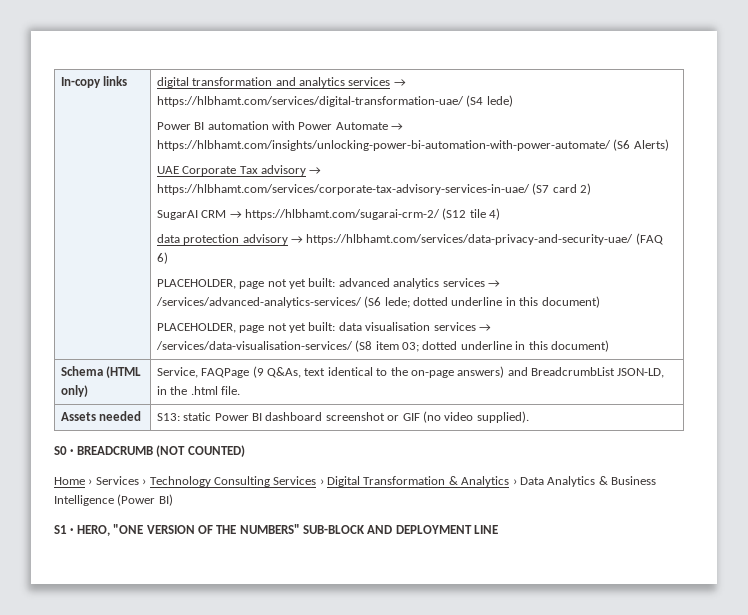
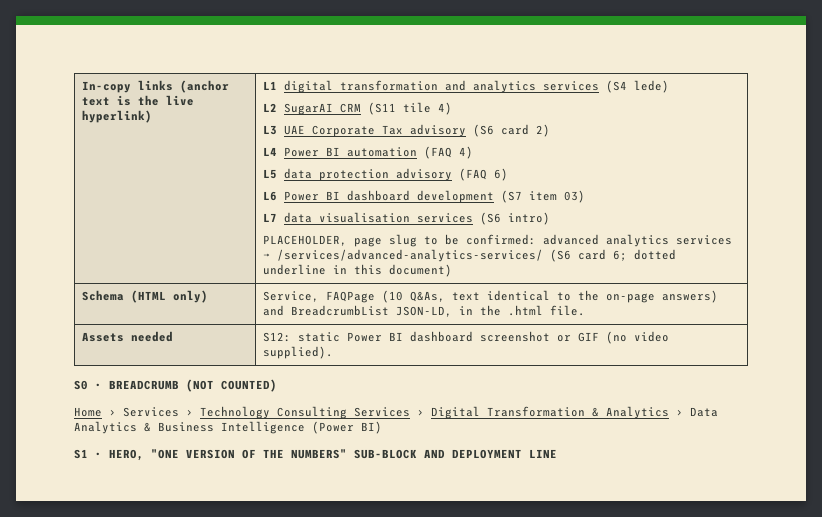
(128, 81) | -> [180,80,230,93] [82,95,195,106] [82,110,153,123] [263,81,278,90] (anchor text is the live hyperlink) | L1
[393,79,406,86] [156,96,464,107] → https://hlbhamt.com/services/digital-transformation-uae/ -> (600, 86) none
[156,121,404,130] [156,139,669,151] Power BI automation with Power Automate → https://hlbhamt.com/insights/unlocking-power-bi-automation-with-power-automate/ (S6 Alerts) // -> [263,102,453,115] [263,125,278,135] L2 SugarAI CRM (S11 tile 4) // L3
[309,167,322,174] [156,183,550,195] → https://hlbhamt.com/services/corporate-tax-advisory-services-in-uae/ (S7 -> [473,124,495,137] (S6
[156,208,501,220] SugarAI CRM → https://hlbhamt.com/sugarai-crm-2/ (S12 tile 4) // -> [263,146,474,159] [263,169,278,179] L4 Power BI automation (FAQ 4) // L5
[291,234,634,245] → https://hlbhamt.com/services/data-privacy-and-security-uae/ -> (453, 174) none
[156,278,336,289] PLACEHOLDER, page not yet built: -> [263,190,586,203] [263,212,551,225] [263,234,537,247] L6 Power BI dashboard development (S7 item 03) // L7 data visualisation services (S6 intro) // PLACEHOLDER, page slug to be confirmed:
[384,296,600,308] [156,322,491,333] [155,340,420,352] lede; dotted underline in this document) // PLACEHOLDER, page not yet built: data visualisation services → /services/data-visualisation-services/ (S8 item 03; -> [578,249,628,261] card 6;
[252,366,264,378] (9 -> [382,290,404,303] (10
[156,413,180,421] S13: -> [263,332,292,342] S12:

